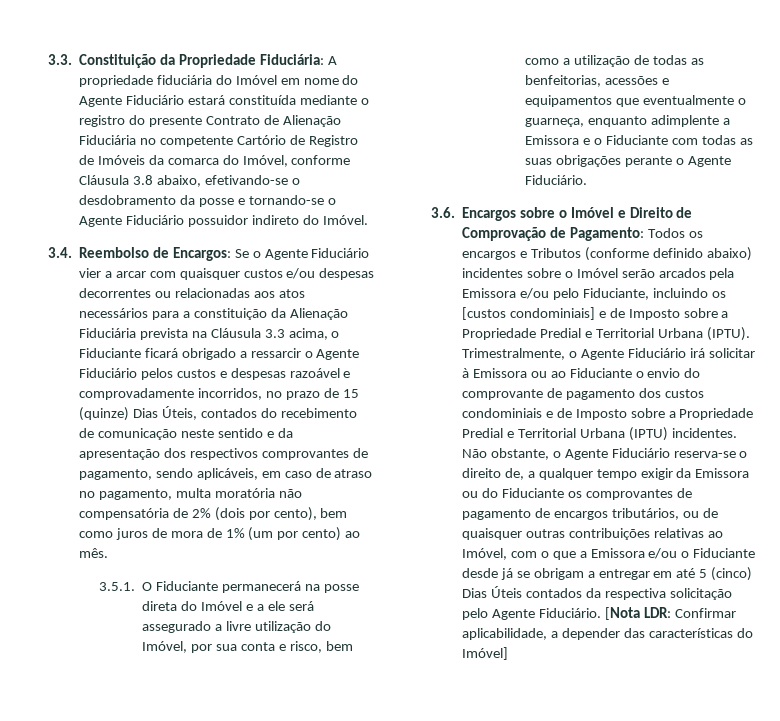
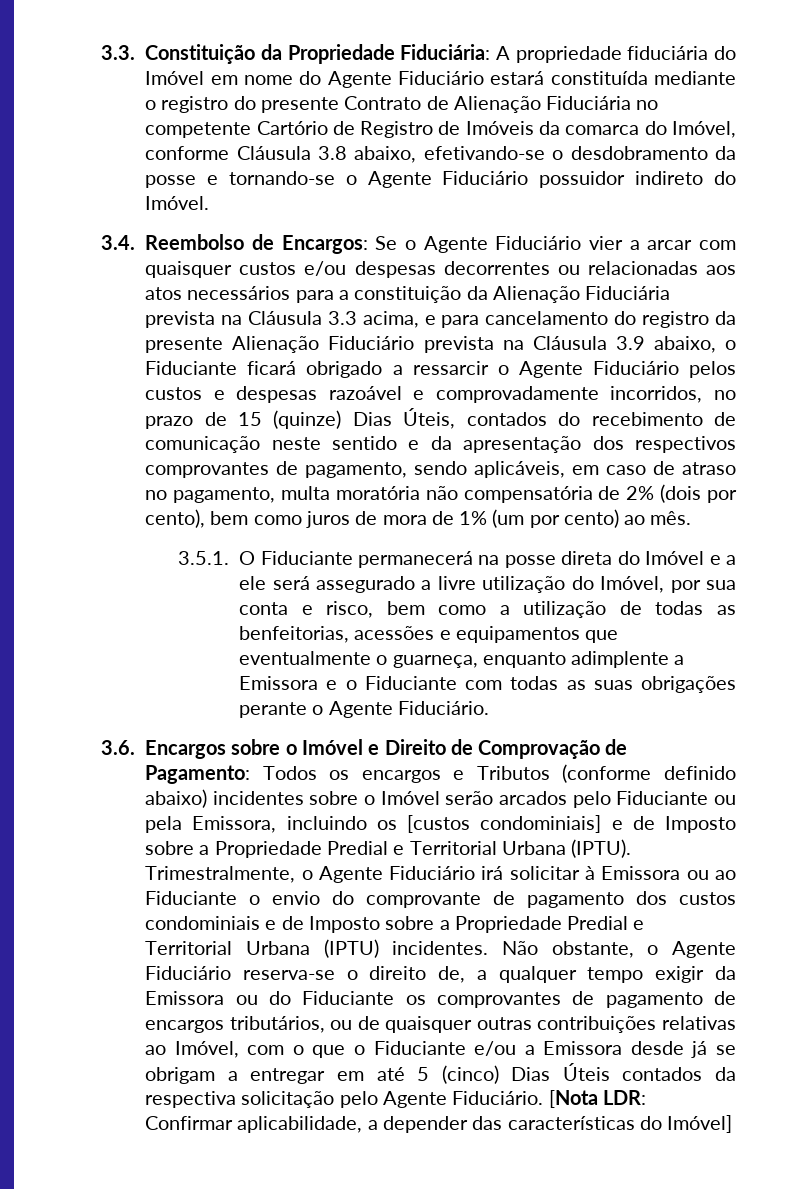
(328, 334) none -> [424,311,736,328] [145,336,716,353] e para cancelamento do registro da presente Alienação Fiduciário prevista na Cláusula 3.9 abaixo,
[709,268,735,280] [461,288,649,300] pela Emissora e/ou pelo Fiduciante, -> [572,791,736,808] [145,816,277,833] pelo Fiduciante ou pela Emissora,
[579,548,756,559] a Emissora e/ou o Fiduciante -> [354,1041,623,1056] o Fiduciante e/ou a Emissora

